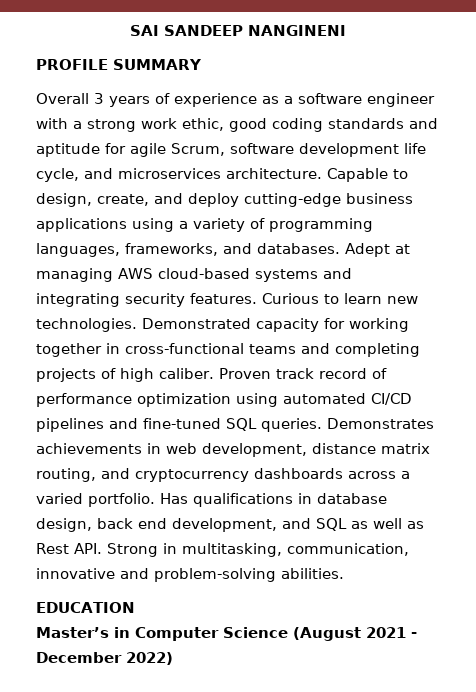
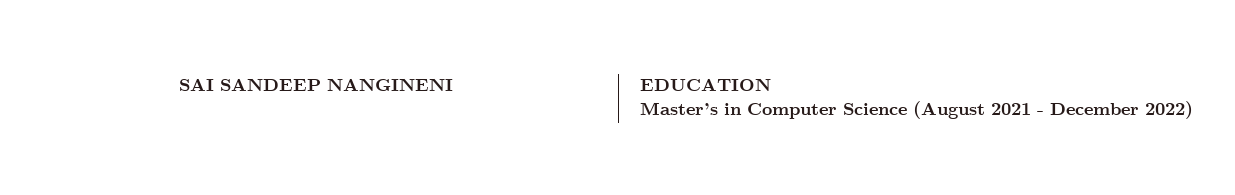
[36,59,202,70] [36,93,435,107] [36,118,438,132] [36,143,426,157] [36,168,408,182] [36,193,413,207] [36,218,373,232] [36,243,410,257] [36,268,352,282] [36,293,418,307] [36,318,409,332] [36,343,420,357] [36,368,387,382] [36,393,412,407] [36,418,434,432] [36,443,430,457] [36,468,410,482] [36,493,387,507] [36,518,424,532] [36,543,409,557] [36,568,344,582] // PROFILE SUMMARY // Overall 3 years of experience as a software engineer with a strong work ethic, good coding standards and aptitude for agile Scrum, software development life cycle, and microservices architecture. Capable to design, create, and deploy cutting-edge business applications using a variety of programming languages, frameworks, and databases. Adept at managing AWS cloud-based systems and integrating security features. Curious to learn new technologies. Demonstrated capacity for working together in cross-functional teams and completing projects of high caliber. Proven track record of performance optimization using automated CI/CD pipelines and fine-tuned SQL queries. Demonstrates achievements in web development, distance matrix routing, and cryptocurrency dashboards across a varied portfolio. Has qualifications in database design, back end development, and SQL as well as Rest API. Strong in multitasking, communication, innovative and problem-solving abilities. -> (453, 84) none

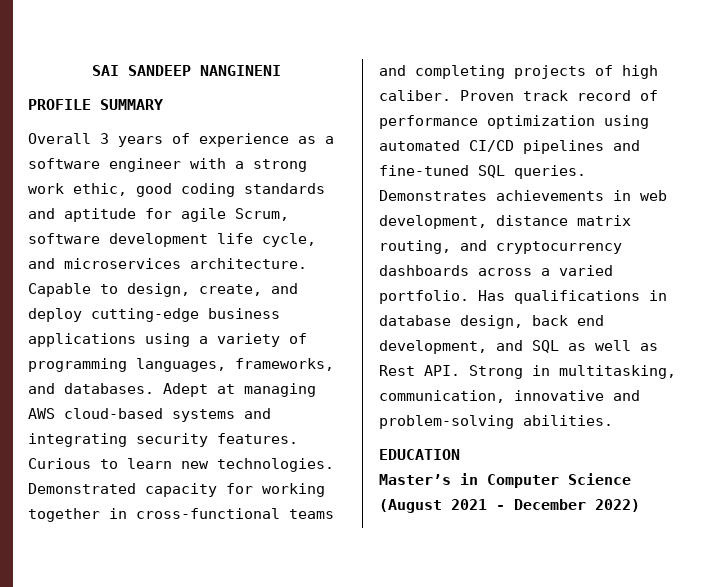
(453, 84) none -> [28,99,163,110] [28,133,334,147] [28,158,307,172] [28,183,325,197] [28,208,289,222] [28,233,316,247] [28,258,307,269] [28,283,298,297] [28,308,280,322] [28,333,307,347] [28,358,334,372] [28,383,316,397] [28,408,271,422] [28,433,298,447] [28,458,334,472] [28,483,325,497] [28,508,334,522] [379,65,658,79] [379,90,658,101] [379,115,649,129] [379,140,640,154] [379,165,586,179] [379,190,667,201] [379,215,631,229] [379,240,622,254] [379,265,613,276] [379,290,667,304] [379,315,604,329] [379,340,658,354] [379,365,676,379] [379,390,640,403] [379,415,613,429] // PROFILE SUMMARY // Overall 3 years of experience as a software engineer with a strong work ethic, good coding standards and aptitude for agile Scrum, software development life cycle, and microservices architecture. Capable to design, create, and deploy cutting-edge business applications using a variety of programming languages, frameworks, and databases. Adept at managing AWS cloud-based systems and integrating security features. Curious to learn new technologies. Demonstrated capacity for working together in cross-functional teams and completing projects of high caliber. Proven track record of performance optimization using automated CI/CD pipelines and fine-tuned SQL queries. Demonstrates achievements in web development, distance matrix routing, and cryptocurrency dashboards across a varied portfolio. Has qualifications in database design, back end development, and SQL as well as Rest API. Strong in multitasking, communication, innovative and problem-solving abilities.

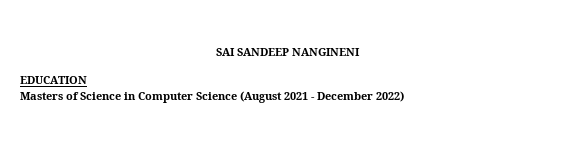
[28,99,163,110] [28,133,334,147] [28,158,307,172] [28,183,325,197] [28,208,289,222] [28,233,316,247] [28,258,307,269] [28,283,298,297] [28,308,280,322] [28,333,307,347] [28,358,334,372] [28,383,316,397] [28,408,271,422] [28,433,298,447] [28,458,334,472] [28,483,325,497] [28,508,334,522] [379,65,658,79] [379,90,658,101] [379,115,649,129] [379,140,640,154] [379,165,586,179] [379,190,667,201] [379,215,631,229] [379,240,622,254] [379,265,613,276] [379,290,667,304] [379,315,604,329] [379,340,658,354] [379,365,676,379] [379,390,640,403] [379,415,613,429] [379,449,460,460] [379,474,451,485] PROFILE SUMMARY // Overall 3 years of experience as a software engineer with a strong work ethic, good coding standards and aptitude for agile Scrum, software development life cycle, and microservices architecture. Capable to design, create, and deploy cutting-edge business applications using a variety of programming languages, frameworks, and databases. Adept at managing AWS cloud-based systems and integrating security features. Curious to learn new technologies. Demonstrated capacity for working together in cross-functional teams and completing projects of high caliber. Proven track record of performance optimization using automated CI/CD pipelines and fine-tuned SQL queries. Demonstrates achievements in web development, distance matrix routing, and cryptocurrency dashboards across a varied portfolio. Has qualifications in database design, back end development, and SQL as well as Rest API. Strong in multitasking, communication, innovative and problem-solving abilities. // EDUCATION // Master’s -> [20,76,87,84] [20,92,121,100] EDUCATION // Masters of Science

